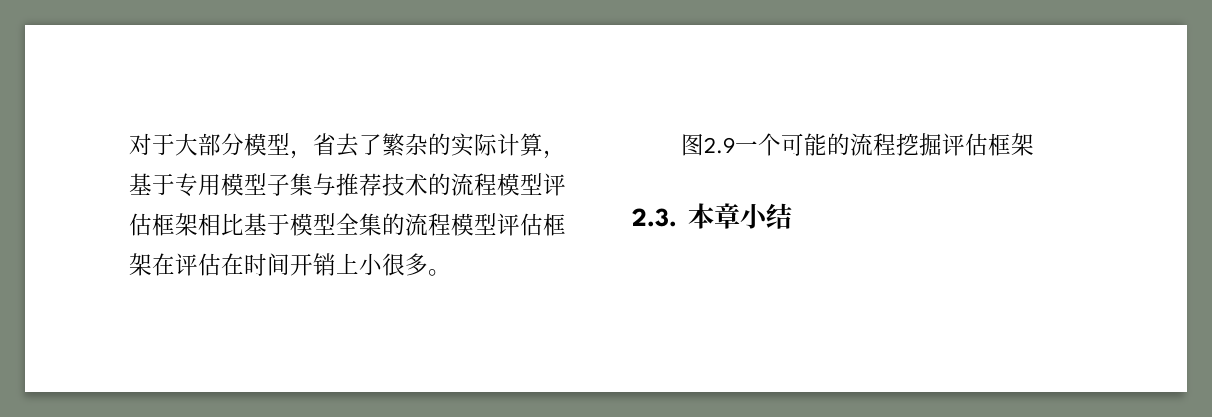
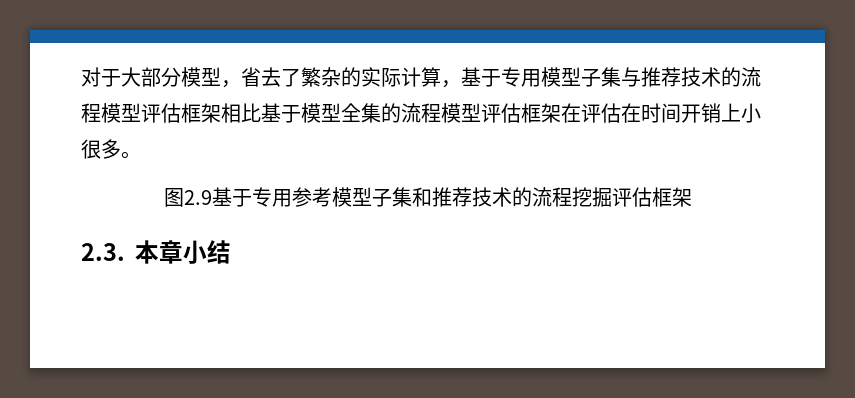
[735,133,827,156] 一个可能 -> [211,187,512,207] 基于专用参考模型子集和推荐技术

